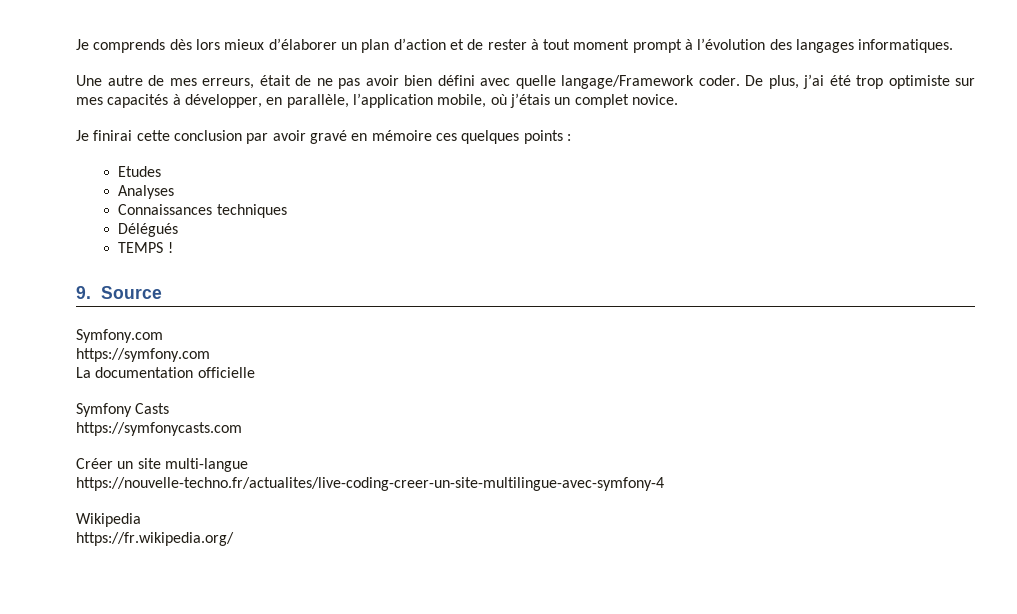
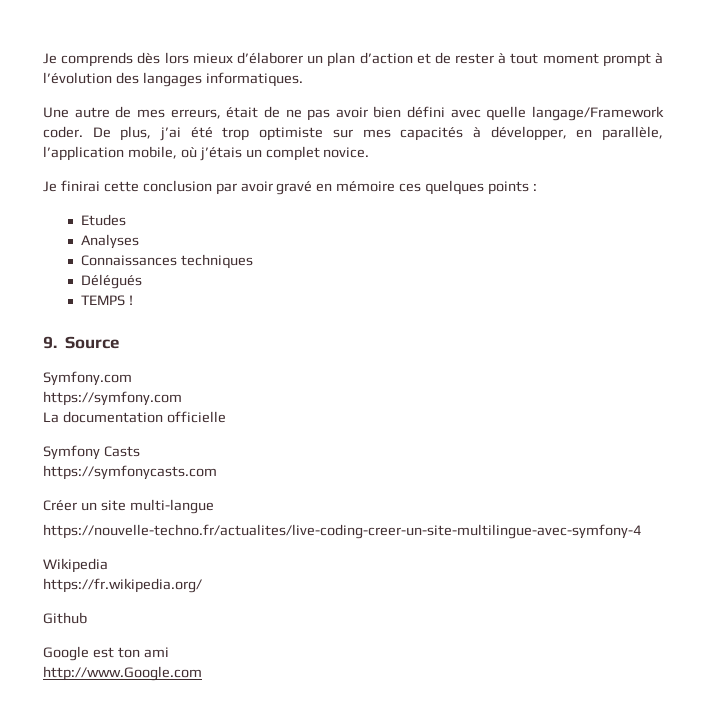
(234, 539) none -> [43,612,87,624] [43,646,169,661] [43,666,202,681] // Github // Google est ton ami // http://www.Google.com

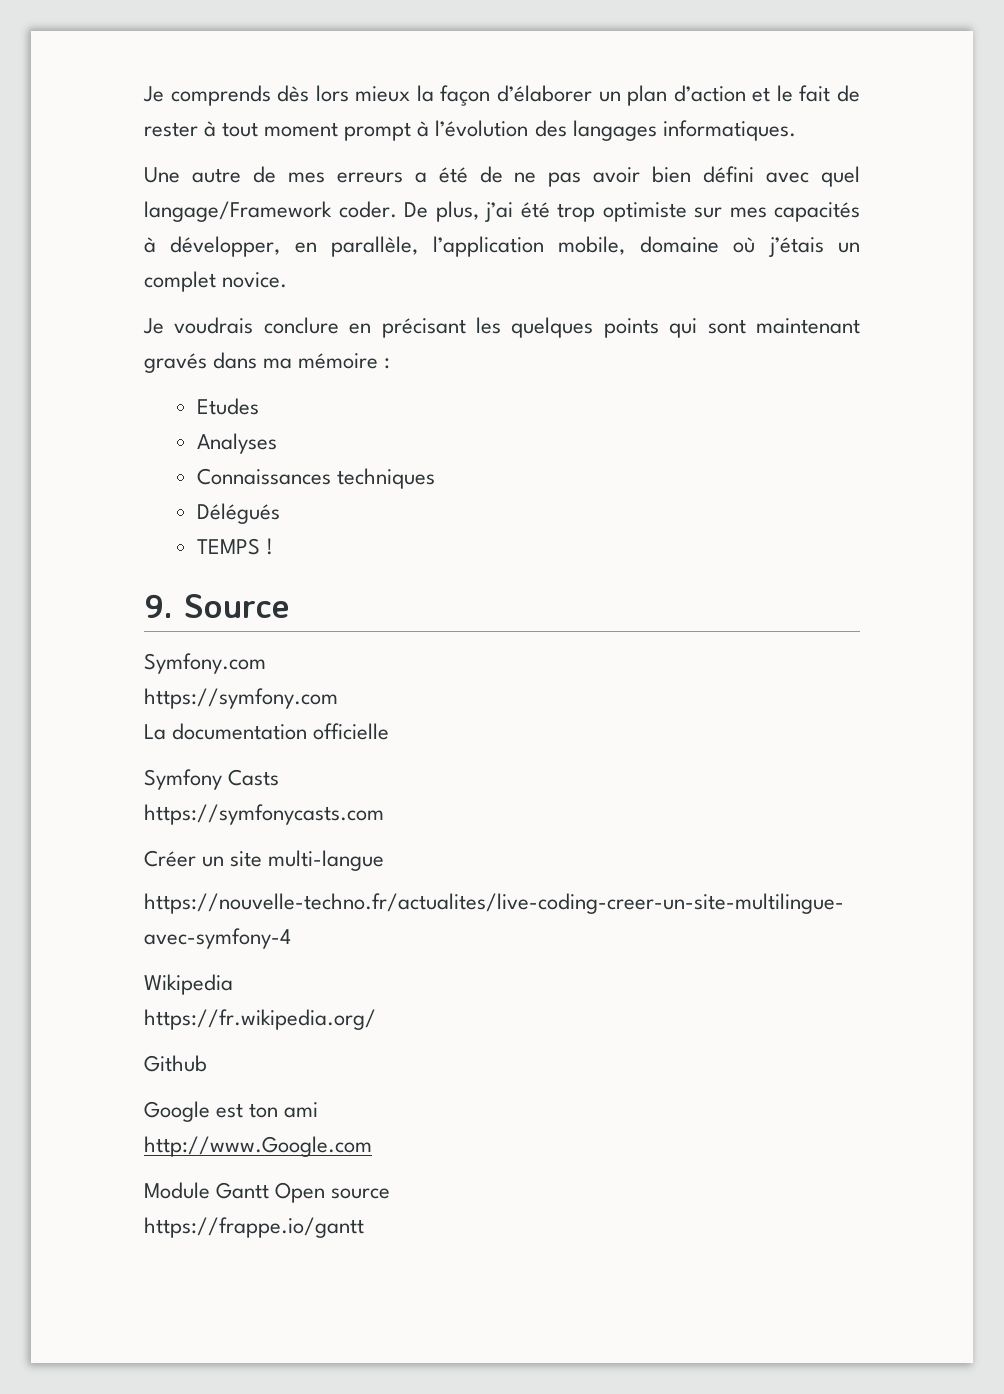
(233, 58) none -> [416,85,491,106] la façon
(431, 58) none -> [776,85,831,102] le fait
[170,107,259,119] erreurs, était -> [336,167,468,183] erreurs a été
[486,106,527,121] quelle -> [821,166,861,187] quel
(177, 152) none -> [639,236,719,253] domaine
[60,180,530,195] finirai cette conclusion par avoir gravé en mémoire ces quelques points -> [174,317,860,338] [144,352,379,373] voudrais conclure en précisant les quelques points qui sont maintenant gravés dans ma mémoire
(202, 673) none -> [144,1182,391,1203] [144,1217,364,1238] // Module Gantt Open source // https://frappe.io/gantt

